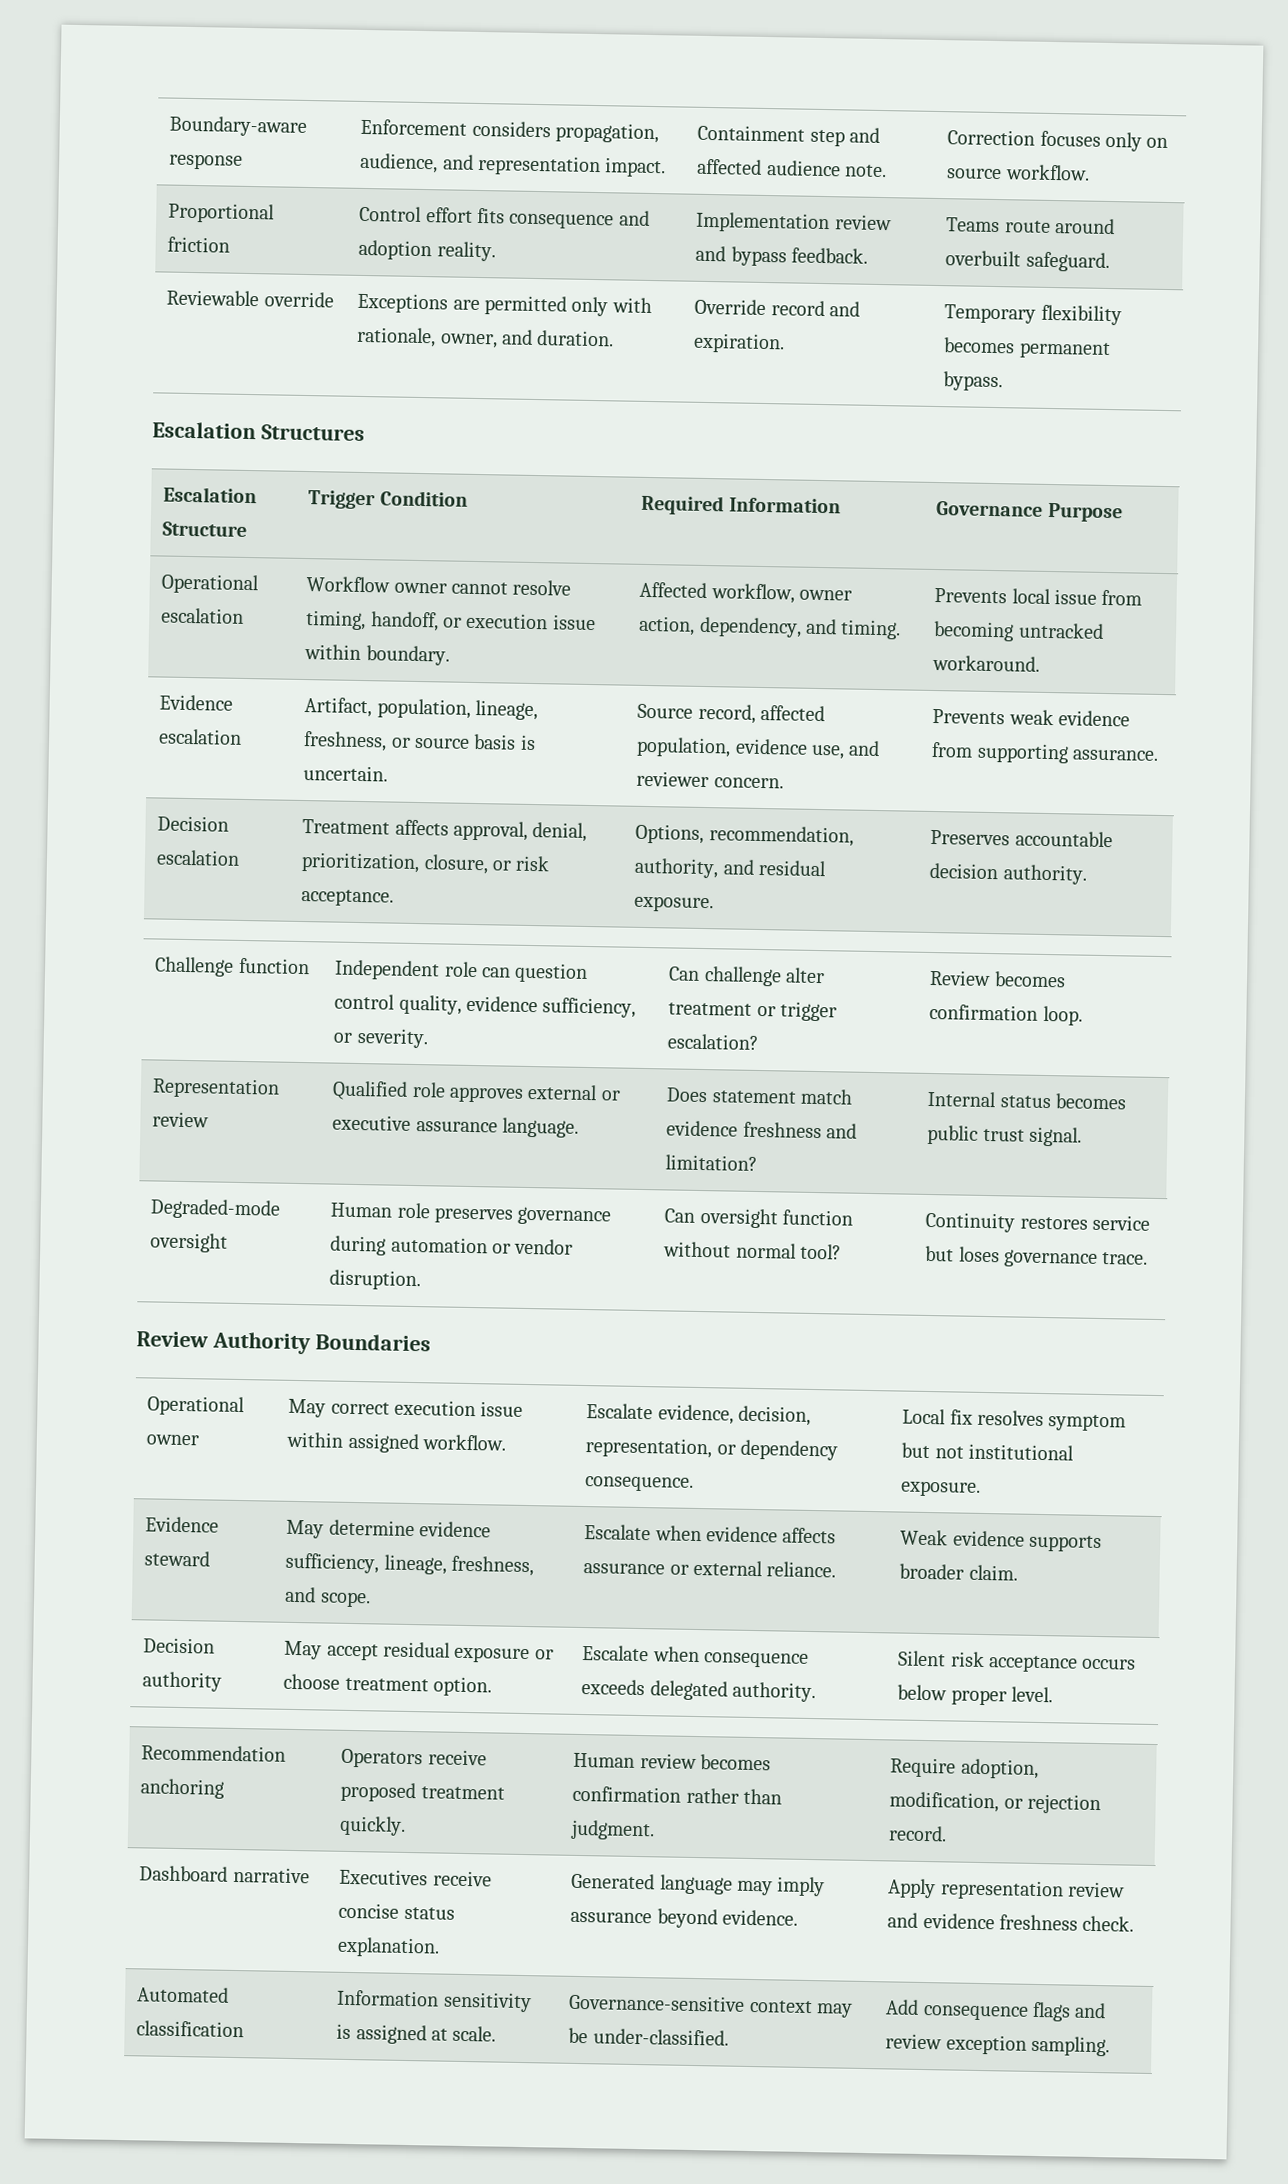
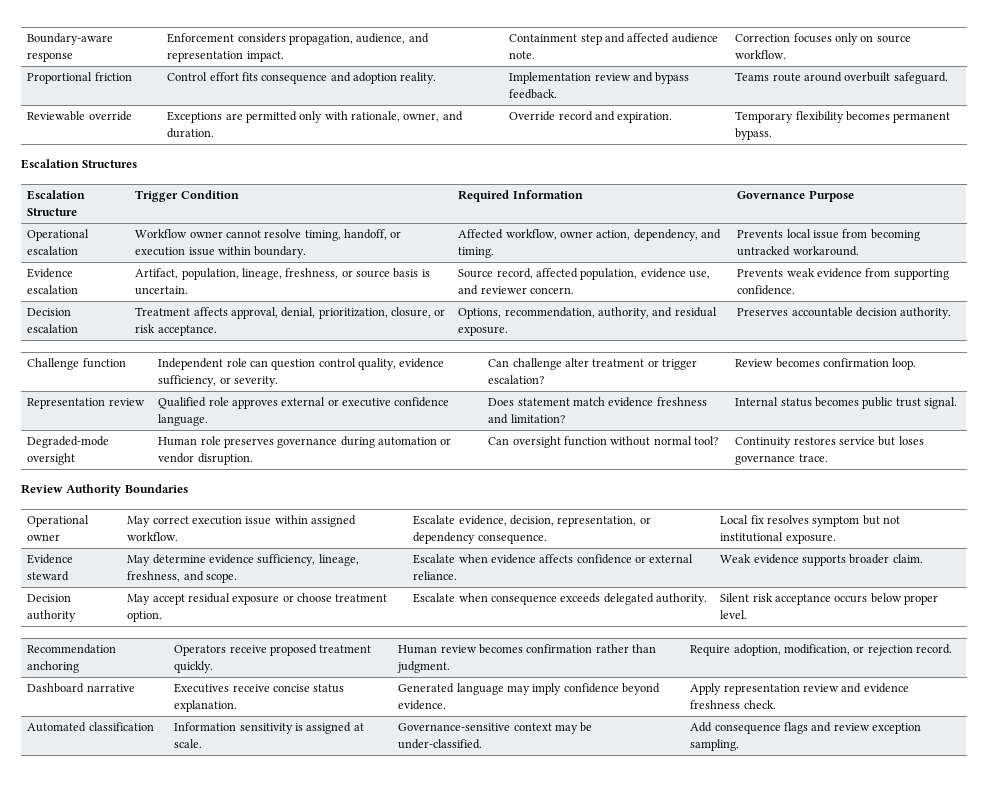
[1071,749,1159,761] assurance. -> [737,285,796,295] confidence.
[415,1121,498,1133] assurance -> [394,397,450,407] confidence
[583,1563,666,1575] assurance -> [576,554,632,564] confidence
[570,1911,653,1924] assurance -> [563,683,619,693] confidence

